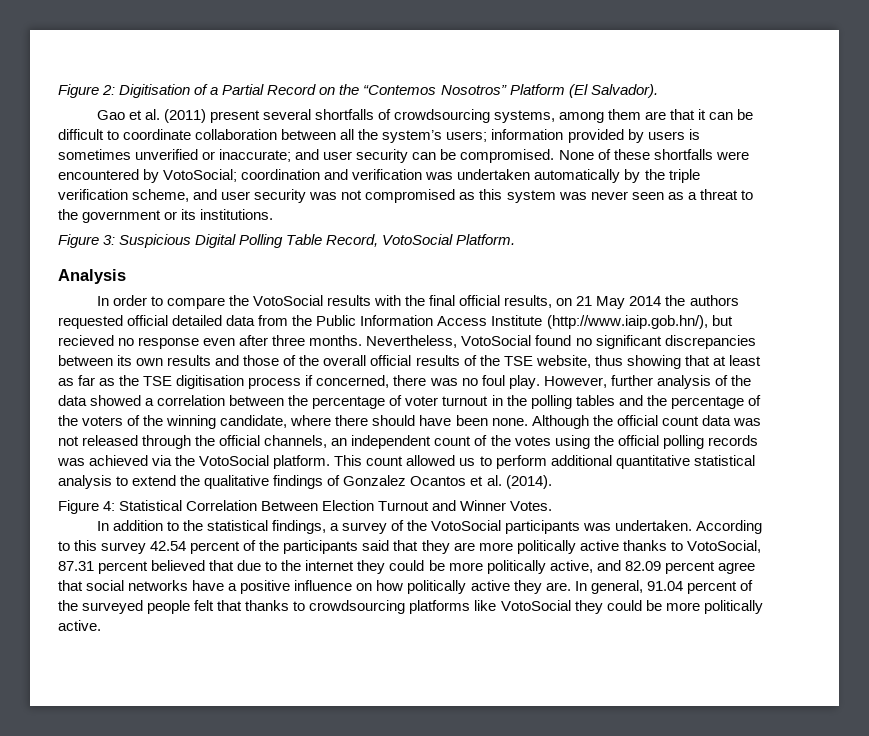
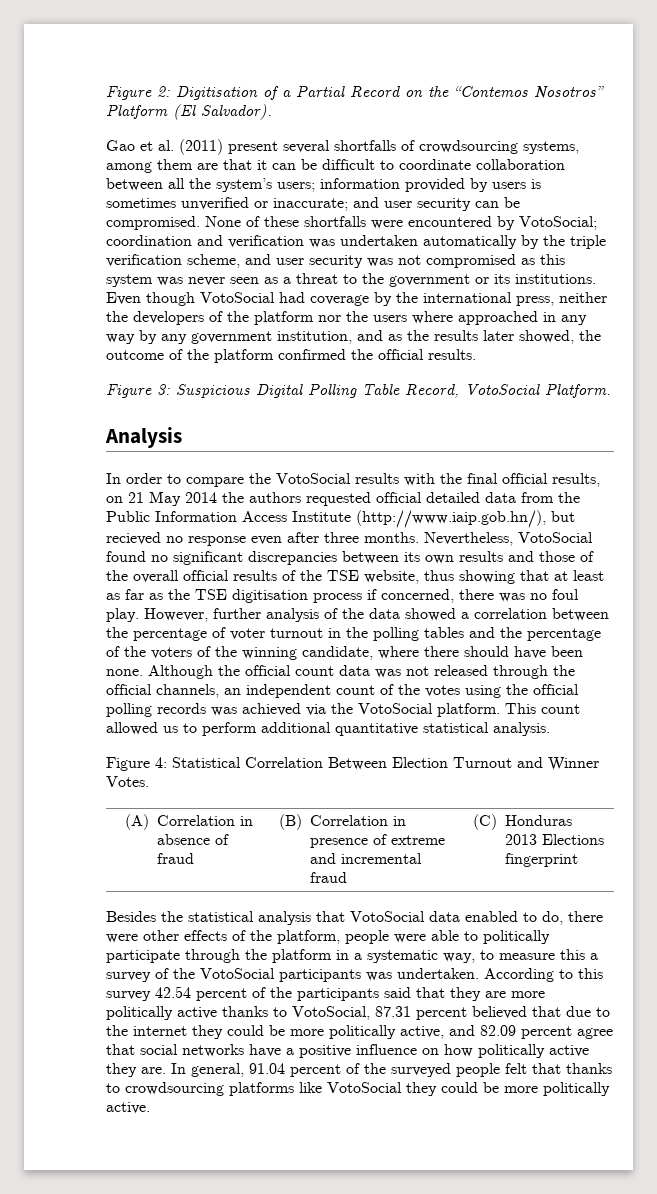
(274, 214) none -> [106,292,607,306] [106,311,587,325] [106,330,601,344] [106,349,476,363] Even though VotoSocial had coverage by the international press, neither the developers of the platform nor the users where approached in any way by any government institution, and as the results later showed, the outcome of the platform confirmed the official results.
[58,475,552,489] analysis to extend the qualitative findings of Gonzalez Ocantos et al. (2014). -> [493,722,550,736] analysis.
[96,520,326,534] // In addition to the statistical findings, -> [125,814,254,830] [157,834,230,845] [157,853,195,864] [279,814,407,830] [310,834,446,848] [310,853,423,864] [310,872,348,883] [473,814,573,830] [505,834,605,845] [505,853,579,867] [106,911,603,925] [106,930,550,944] [106,949,585,963] // (A) Correlation in absence of fraud | (B) Correlation in presence of extreme and incremental fraud | (C) Honduras 2013 Elections fingerprint // Besides the statistical analysis that VotoSocial data enabled to do, there were other effects of the platform, people were able to politically participate through the platform in a systematic way, to measure this

